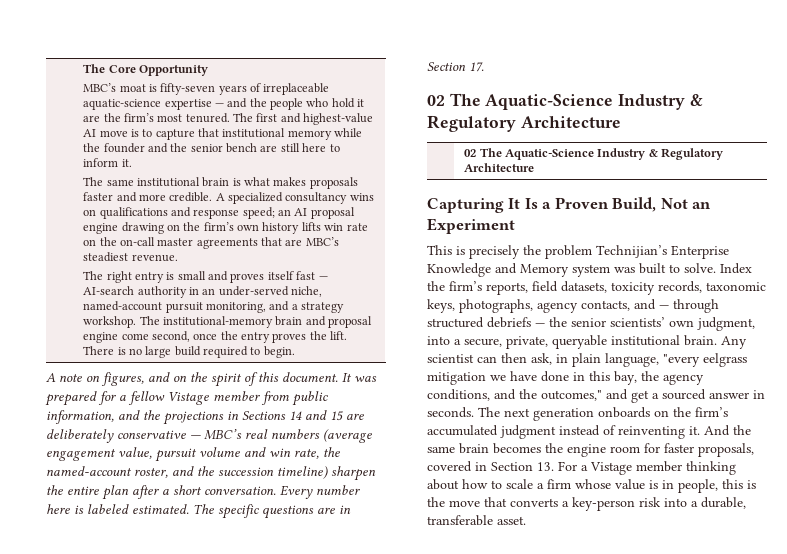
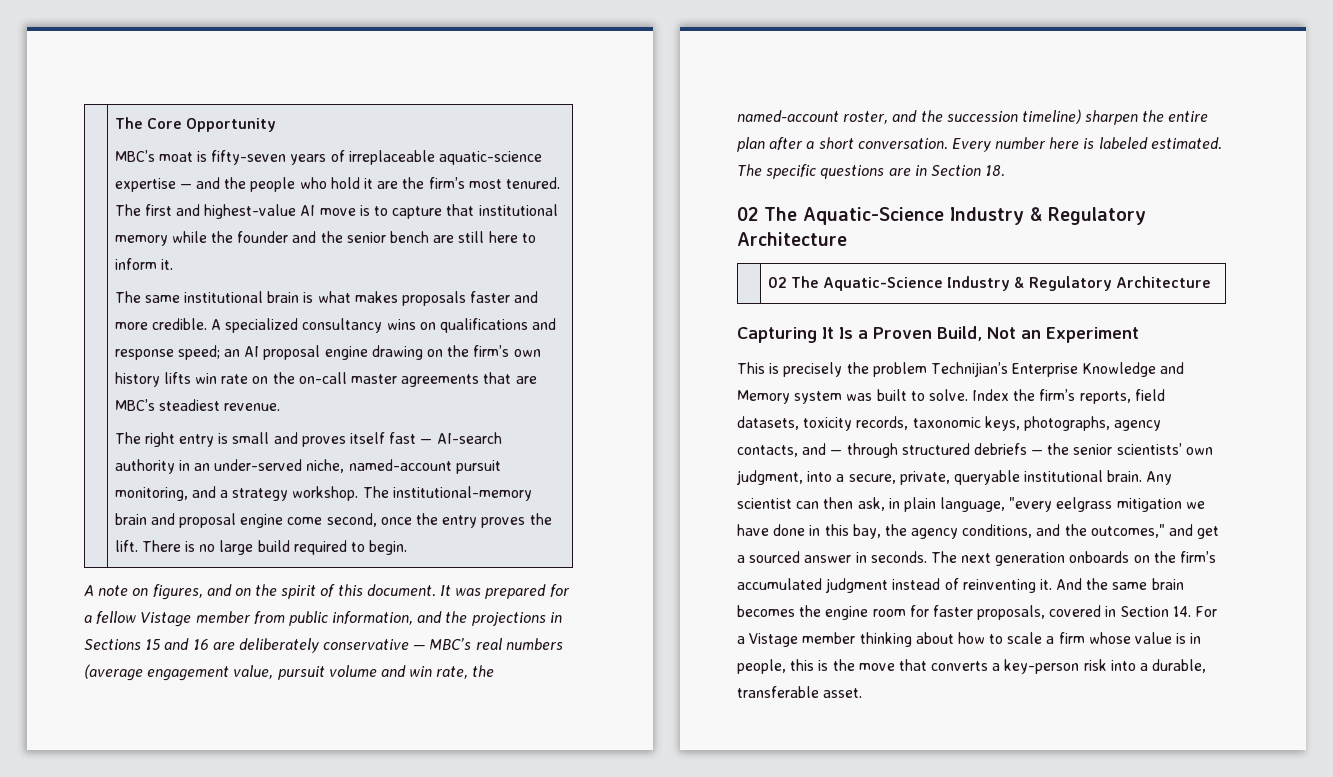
[289,410,343,421] 14 and 15 -> [145,638,209,650] 15 and 16
[469,62,484,72] 17. -> [985,165,1006,177] 18.
[537,462,554,471] 13. -> [1172,606,1191,617] 14.

